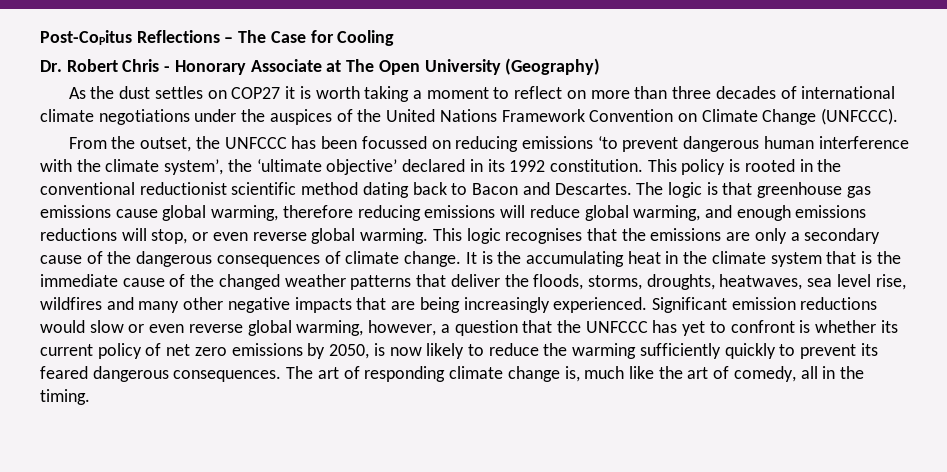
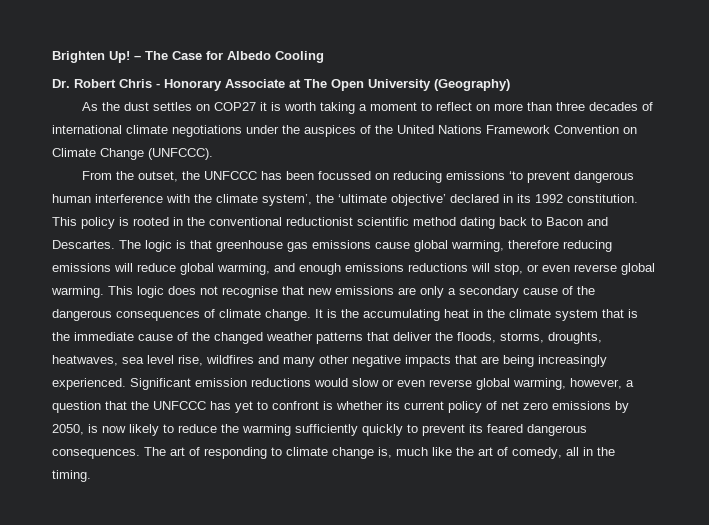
[40,30,220,45] Post-CoPitus Reflections -> [52,51,130,63] Brighten Up!
(334, 36) none -> [227,51,271,60] Albedo
[505,228,646,244] recognises that the -> [168,286,332,298] does not recognise that new
(446, 374) none -> [271,447,282,456] to

